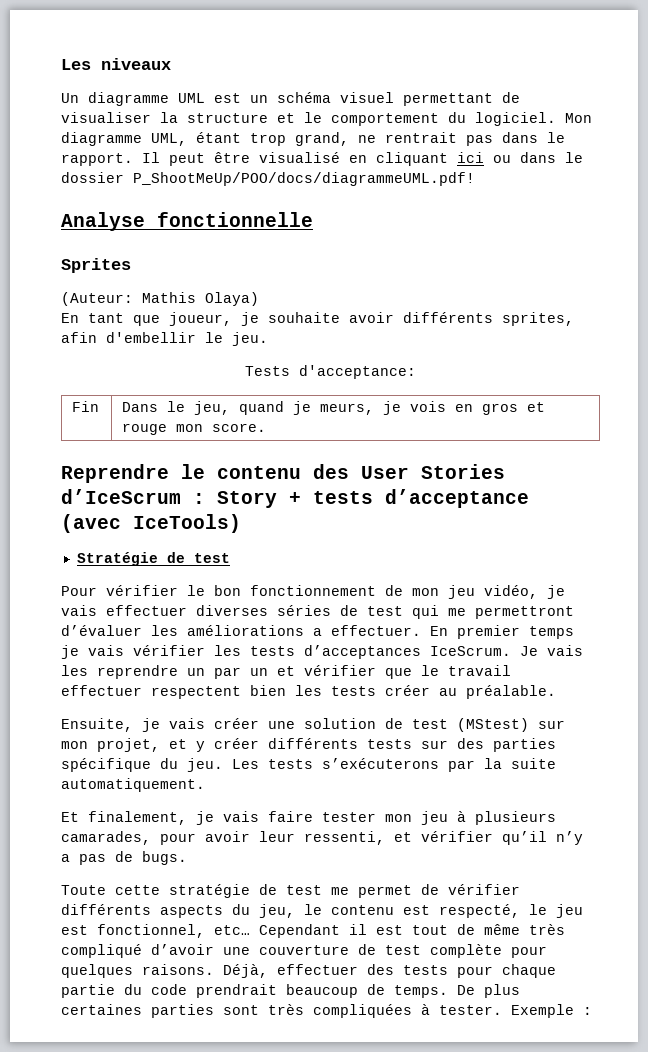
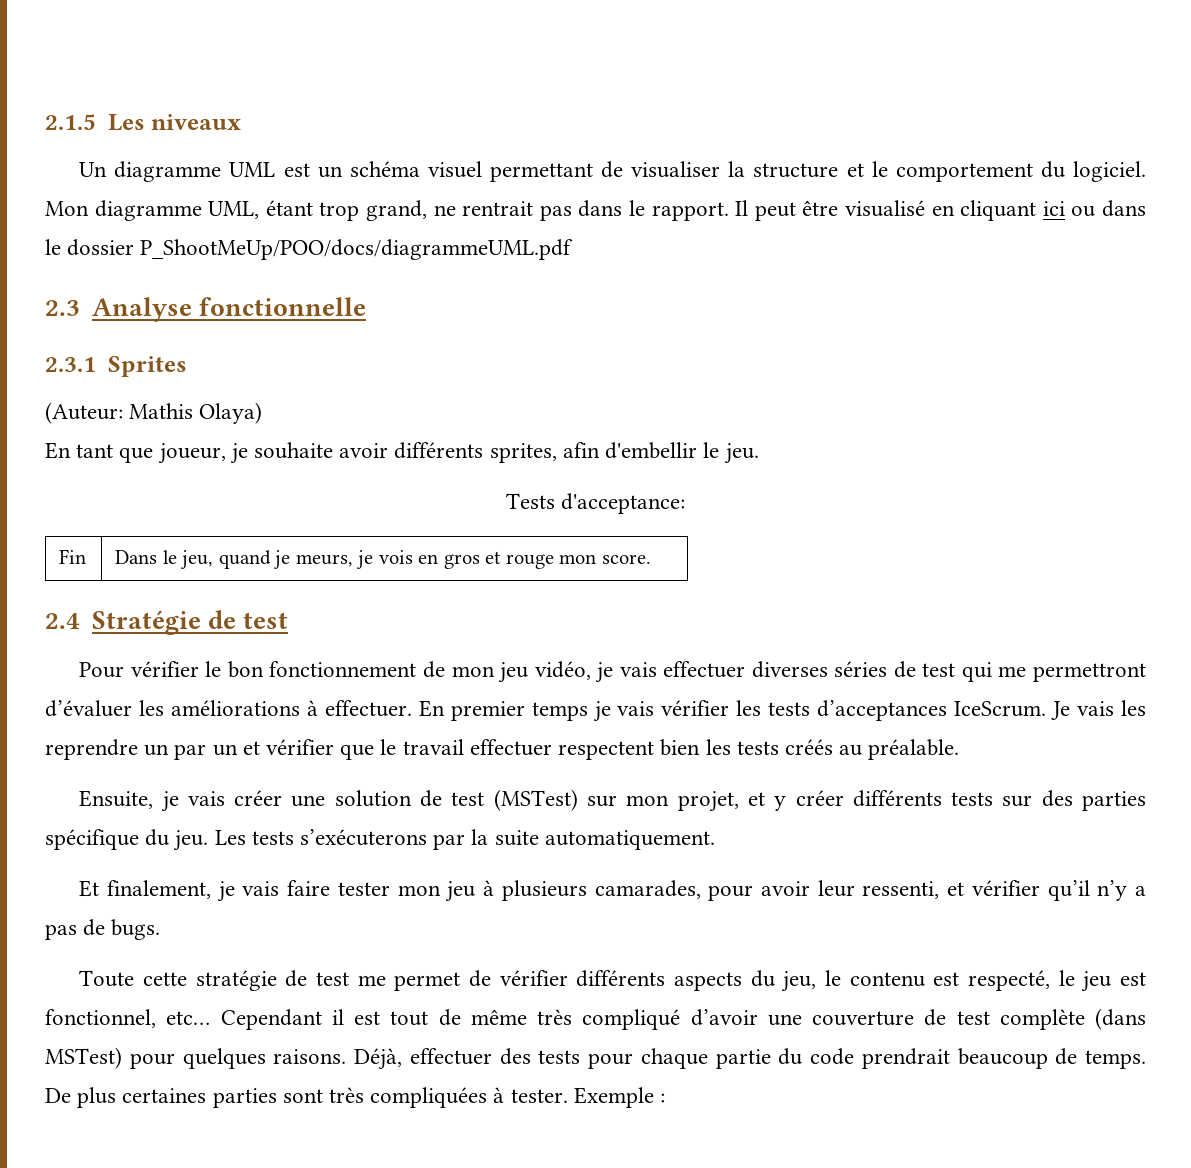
(61, 64) none -> [45,114,96,130] 2.1.5
[133,172,475,186] P_ShootMeUp/POO/docs/diagrammeUML.pdf! // -> [140,239,574,260] [45,300,80,316] P_ShootMeUp/POO/docs/diagrammeUML.pdf // 2.3
(313, 219) none -> [45,357,96,372] 2.3.1
[61,464,505,483] [61,489,529,508] [61,514,241,533] Reprendre le contenu des User Stories d’IceScrum : Story + tests d’acceptance (avec IceTools) // -> [45,613,80,629] 2.4
[313,628,322,636] a -> [306,700,318,716] à
[385,685,430,696] créer -> [784,739,833,755] créés
[457,718,529,732] (MStest) -> [493,789,578,811] (MSTest)
(502, 951) none -> [1095,1008,1146,1030] [45,1047,122,1069] (dans MSTest)

